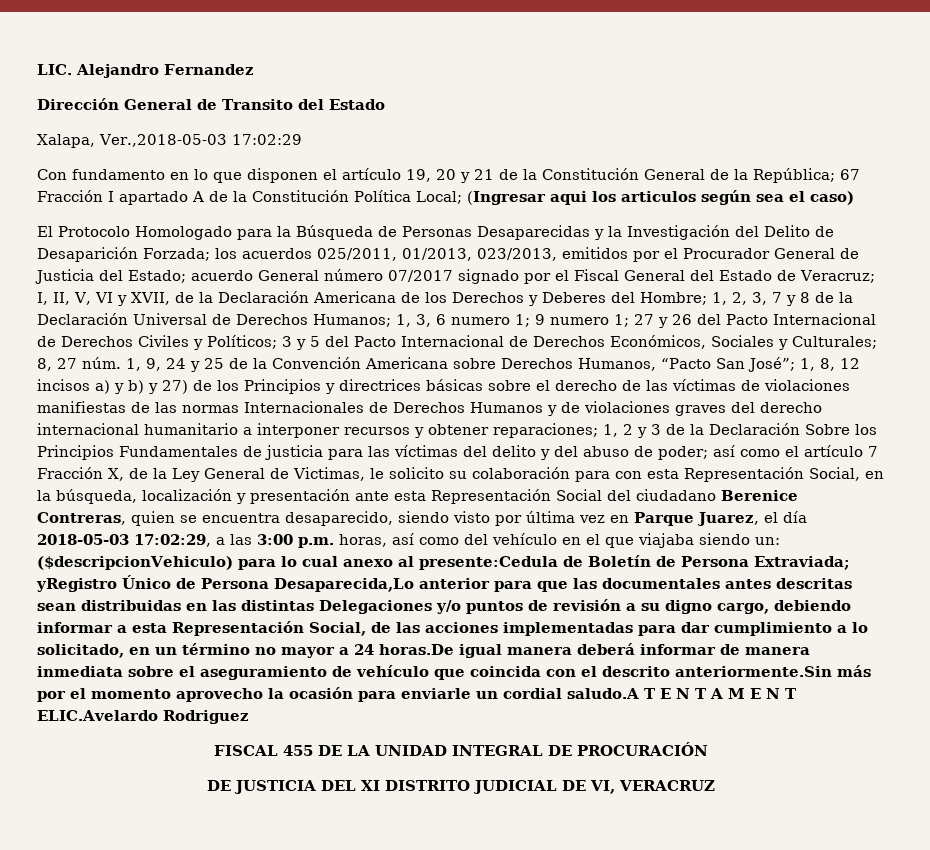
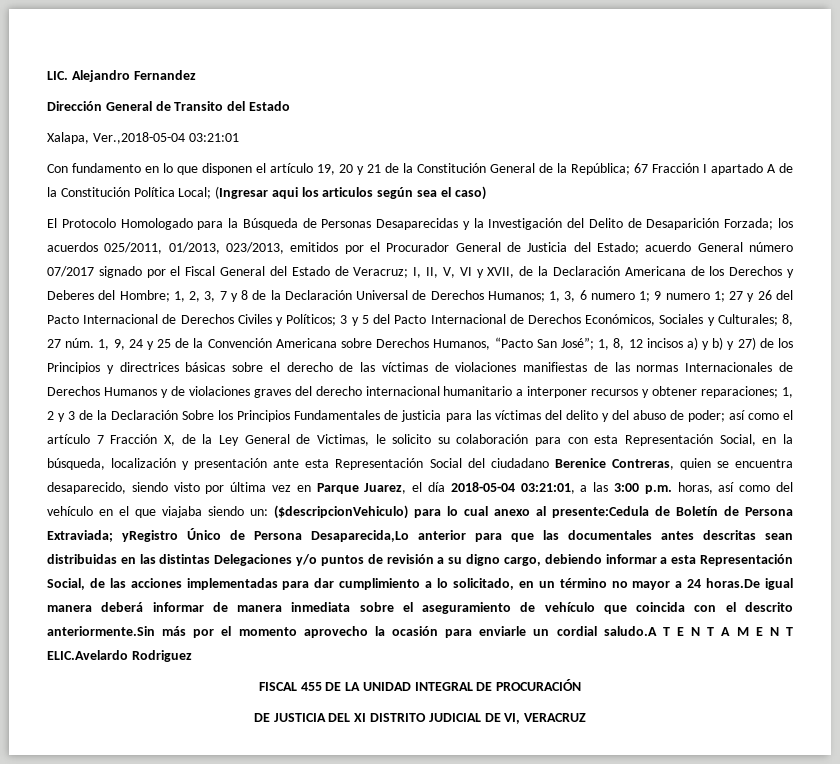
[99,134,302,147] Ver.,2018-05-03 17:02:29 -> [92,132,239,144] Ver.,2018-05-04 03:21:01
[37,534,211,547] 2018-05-03 17:02:29, -> [450,482,575,494] 2018-05-04 03:21:01,

